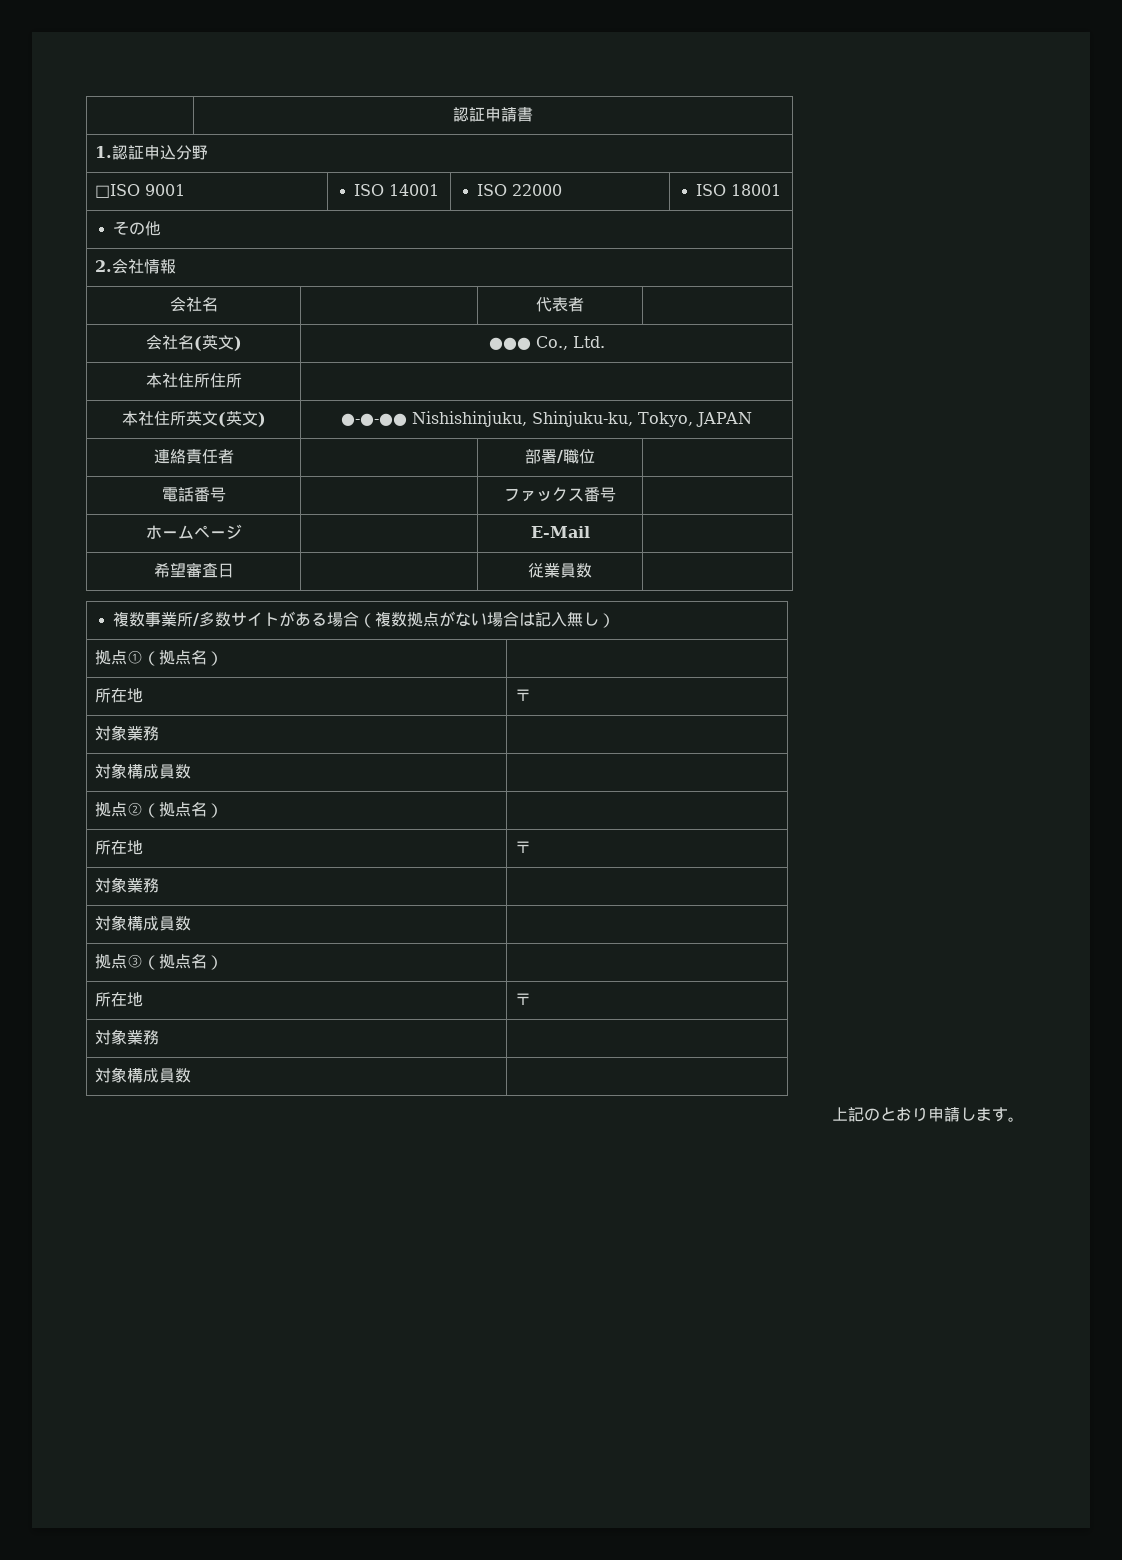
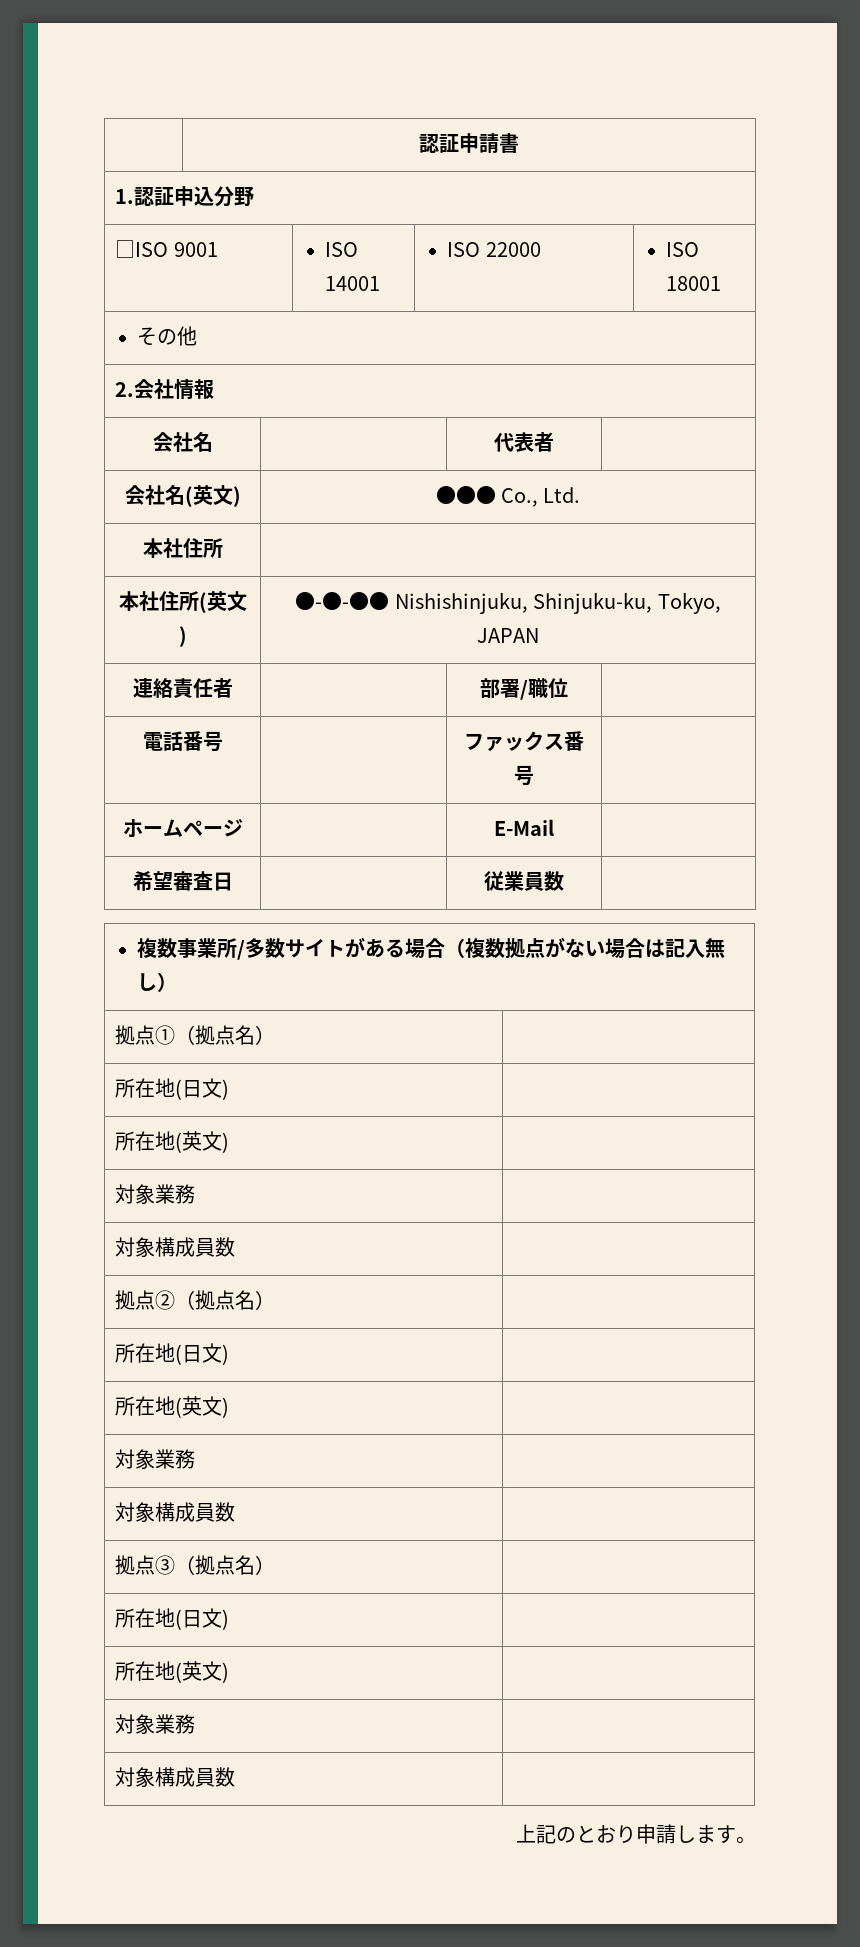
[209,373,242,388] [121,411,218,426] 住所 | // 本社住所英文 -> [118,591,199,611] | // 本社住所
[515,689,532,701] | 〒 -> [175,1078,230,1100] [115,1131,230,1153] (日文) | // 所在地(英文) |
[515,841,532,853] | 〒 -> [175,1343,230,1365] [115,1396,230,1418] (日文) | // 所在地(英文) |
[515,993,532,1005] | 〒 -> [175,1608,230,1630] [115,1661,230,1683] (日文) | // 所在地(英文) |

